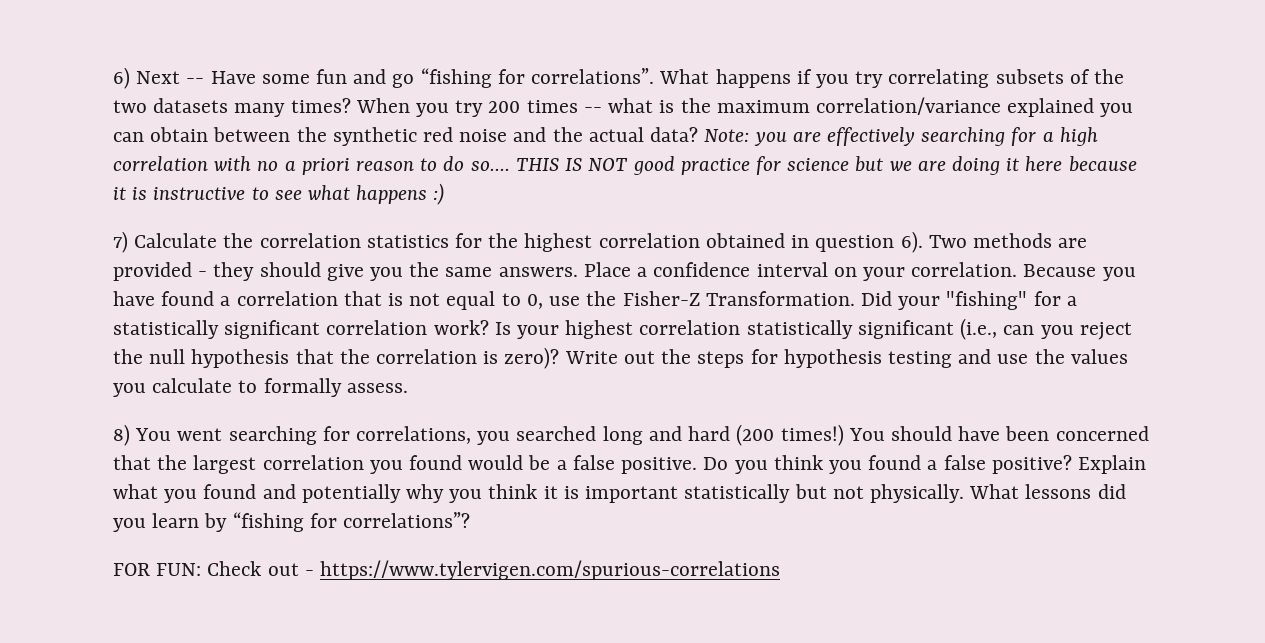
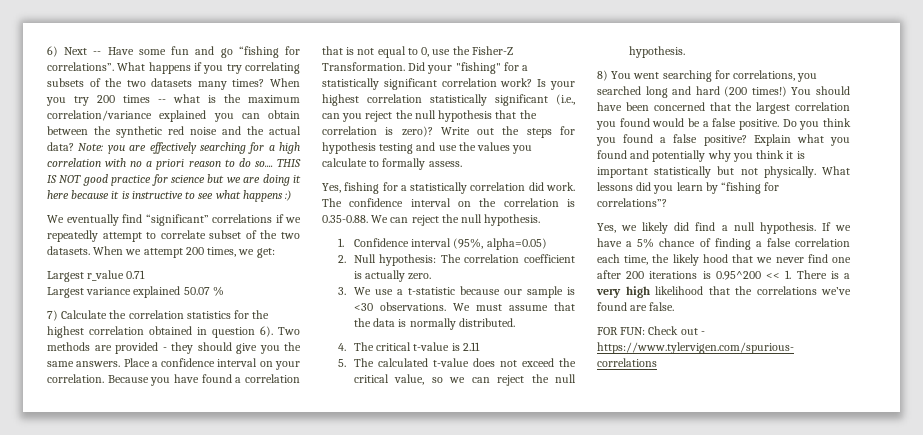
(445, 194) none -> [47,214,301,226] [47,230,301,242] [47,246,275,258] [47,270,146,282] [47,286,224,298] // We eventually find “significant” correlations if we repeatedly attempt to correlate subset of the two datasets. When we attempt 200 times, we get: // Largest r_value 0.71 // Largest variance explained 50.07 %
(408, 388) none -> [322,182,575,194] [322,198,575,207] [322,214,541,226] [337,238,547,250] [337,254,575,266] [353,270,432,282] [337,286,575,298] [353,302,575,311] [353,318,515,330] [337,342,480,351] [337,358,576,367] [353,374,576,386] [628,46,685,58] // Yes, fishing for a statistically correlation did work. The confidence interval on the correlation is 0.35-0.88. We can reject the null hypothesis. // 1. Confidence interval (95%, alpha=0.05) // 2. Null hypothesis: The correlation coefficient is actually zero. // 3. We use a t-statistic because our sample is <30 observations. We must assume that the data is normally distributed. // 4. The critical t-value is 2.11 // 5. The calculated t-value does not exceed the critical value, so we can reject the null hypothesis.
(471, 520) none -> [597,222,851,234] [597,238,850,250] [597,254,851,266] [597,270,850,280] [596,286,851,298] [597,302,675,311] // Yes, we likely did find a null hypothesis. If we have a 5% chance of finding a false correlation each time, the likely hood that we never find one after 200 iterations is 0.95^200 << 1. There is a very high likelihood that the correlations we’ve found are false.

